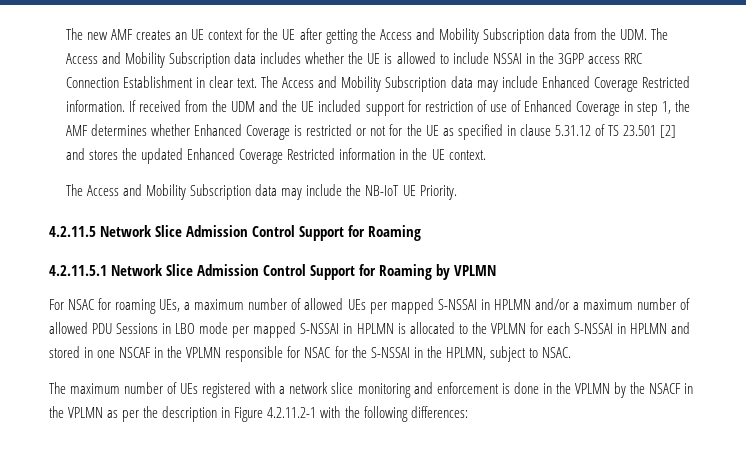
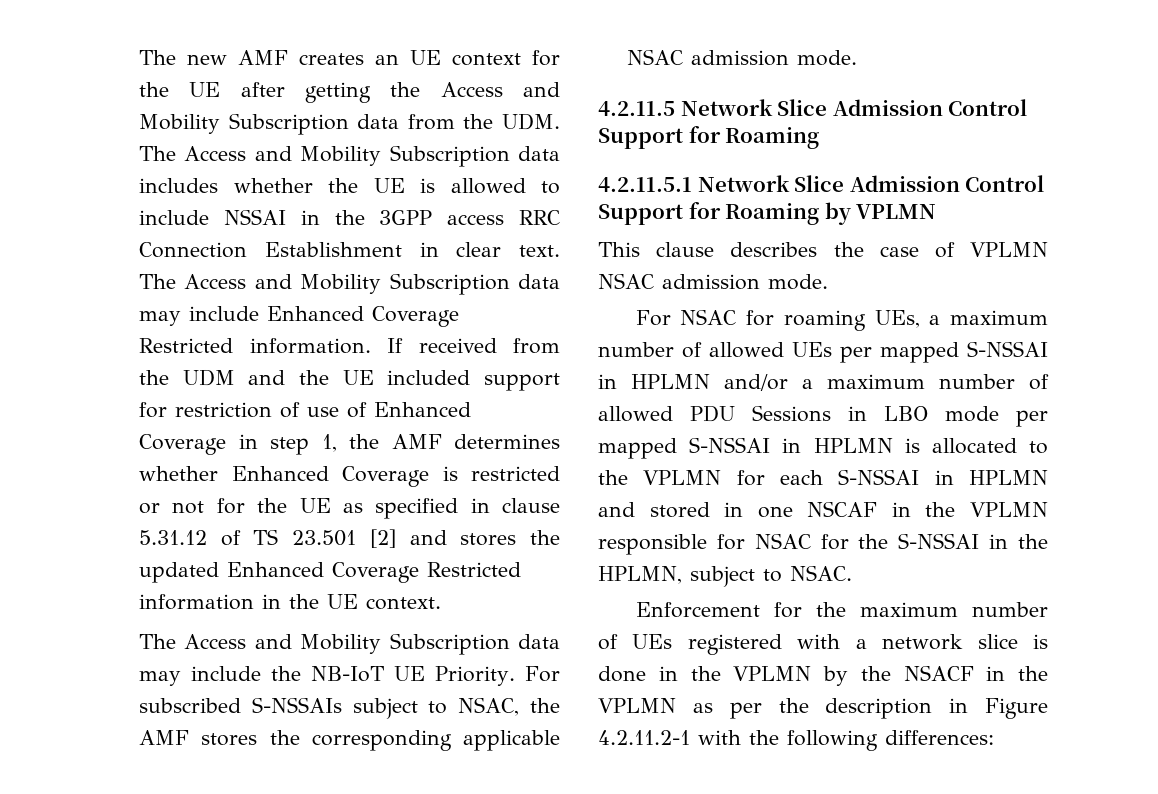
(457, 192) none -> [525,666,560,682] [139,697,561,719] [139,730,560,751] [627,49,858,66] For subscribed S-NSSAIs subject to NSAC, the AMF stores the corresponding applicable NSAC admission mode.
(497, 270) none -> [598,242,1048,258] [598,273,828,290] // This clause describes the case of VPLMN NSAC admission mode.
[49,382,66,394] The -> [635,602,846,618] Enforcement for the
[357,382,499,398] monitoring and enforcement -> (1018, 641) none

